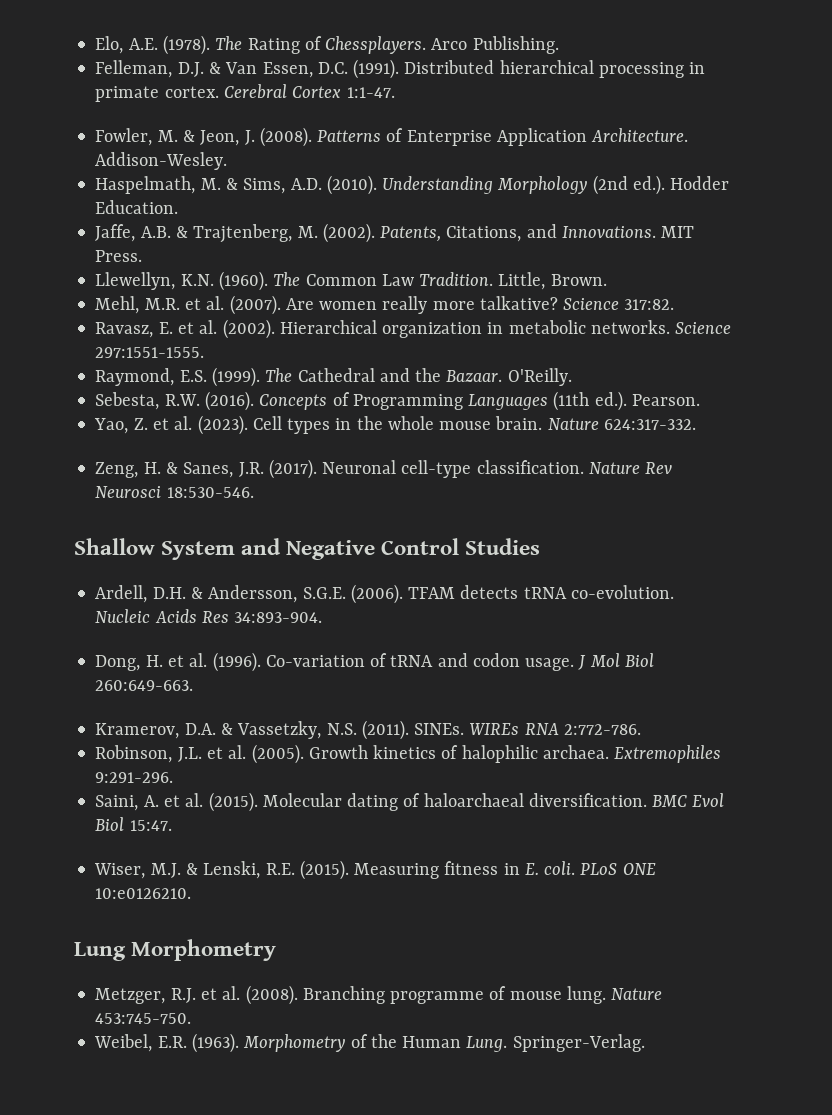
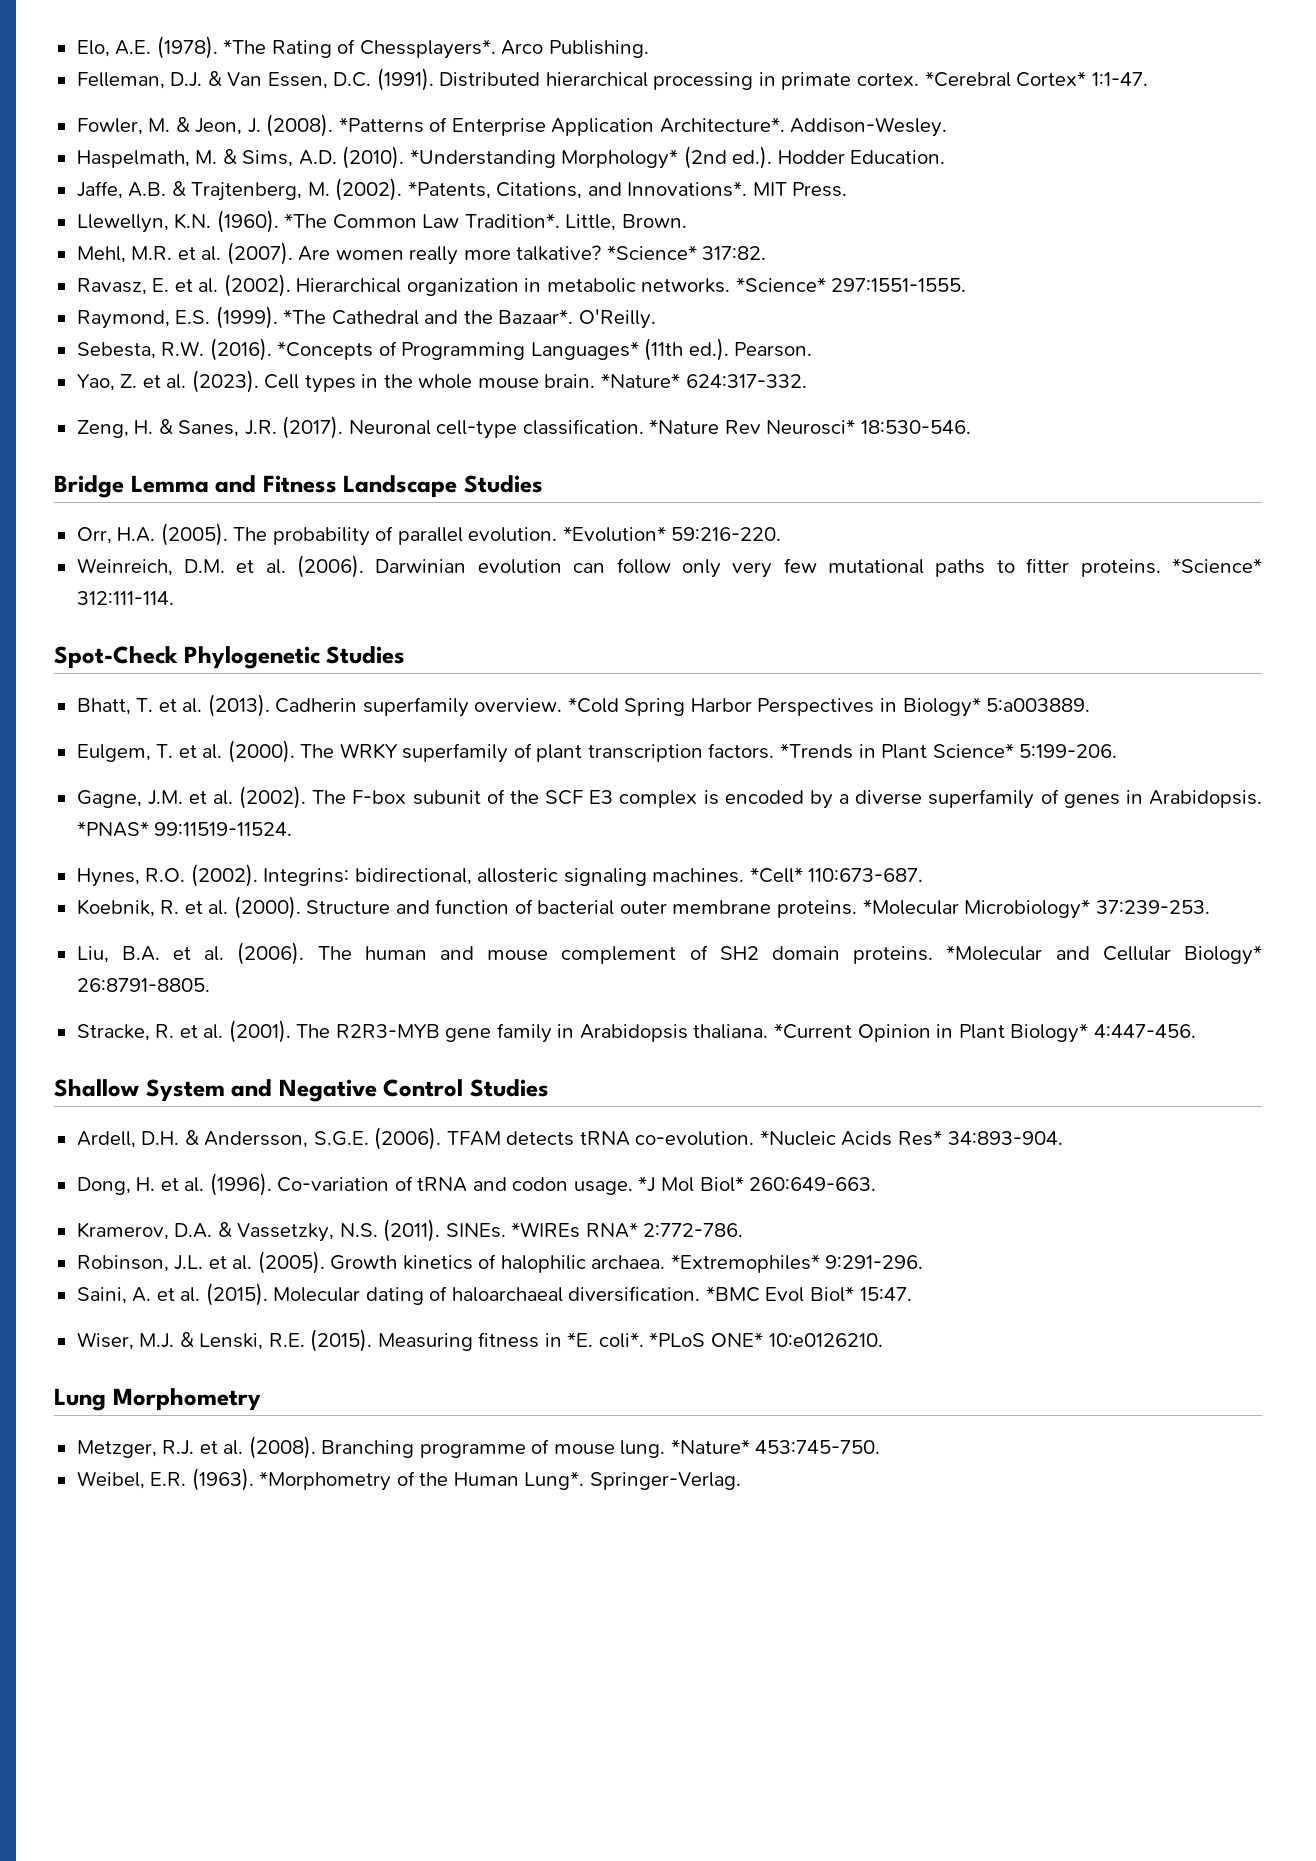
[215,36,243,50] The -> [223,39,267,54] *The
[325,36,427,54] Chessplayers. -> [359,39,496,59] Chessplayers*.
[223,84,342,99] Cerebral Cortex -> [924,71,1087,87] *Cerebral Cortex*
[317,130,382,142] Patterns -> [338,117,424,133] *Patterns
[591,128,689,142] Architecture. -> [659,117,785,133] Architecture*.
[382,176,588,194] Understanding Morphology -> [409,149,679,169] *Understanding Morphology*
[380,226,442,242] Patents, -> [407,181,491,199] *Patents,
[561,226,656,238] Innovations. -> [627,181,748,197] Innovations*.
[273,272,301,286] The -> [284,213,328,228] *The
[419,272,494,286] Tradition. -> [464,213,560,228] Tradition*.
[563,298,620,310] Science -> [606,245,697,260] *Science*
[675,322,732,334] Science -> [735,277,826,292] *Science*
[265,368,293,382] The -> [283,309,327,324] *The
[446,370,503,382] Bazaar. -> [498,309,574,324] Bazaar*.
[259,394,328,410] Concepts -> [277,341,374,360] *Concepts
[468,394,549,410] Languages -> [530,341,639,360] Languages*
[547,418,599,430] Nature -> [600,373,680,388] *Nature*
[588,462,673,474] [95,486,254,498] Nature Rev Neurosci 18:530-546. -> [649,419,971,435] [54,475,544,498] [76,523,782,546] [76,555,1263,578] [76,591,174,605] [54,646,406,669] [76,694,1091,717] [76,740,1118,763] [76,786,1262,809] [76,821,293,837] [76,864,924,887] [76,896,1210,919] [76,942,1263,965] [76,978,210,992] [76,1020,1196,1043] *Nature Rev Neurosci* 18:530-546. // Bridge Lemma and Fitness Landscape Studies // Orr, H.A. (2005). The probability of parallel evolution. *Evolution* 59:216-220. // Weinreich, D.M. et al. (2006). Darwinian evolution can follow only very few mutational paths to fitter proteins. *Science* 312:111-114. // Spot-Check Phylogenetic Studies // Bhatt, T. et al. (2013). Cadherin superfamily overview. *Cold Spring Harbor Perspectives in Biology* 5:a003889. // Eulgem, T. et al. (2000). The WRKY superfamily of plant transcription factors. *Trends in Plant Science* 5:199-206. // Gagne, J.M. et al. (2002). The F-box subunit of the SCF E3 complex is encoded by a diverse superfamily of genes in Arabidopsis. *PNAS* 99:11519-11524. // Hynes, R.O. (2002). Integrins: bidirectional, allosteric signaling machines. *Cell* 110:673-687. // Koebnik, R. et al. (2000). Structure and function of bacterial outer membrane proteins. *Molecular Microbiology* 37:239-253. // Liu, B.A. et al. (2006). The human and mouse complement of SH2 domain proteins. *Molecular and Cellular Biology* 26:8791-8805. // Stracke, R. et al. (2001). The R2R3-MYB gene family in Arabidopsis thaliana. *Current Opinion in Plant Biology* 4:447-456.
[95,609,229,623] Nucleic Acids Res -> [759,1130,942,1146] *Nucleic Acids Res*
[578,653,654,670] J Mol Biol -> [638,1176,744,1192] *J Mol Biol*
[469,723,559,735] WIREs RNA -> [511,1222,638,1238] *WIREs RNA*
[614,745,722,763] Extremophiles -> [670,1254,820,1273] *Extremophiles*
[652,793,725,807] [95,817,125,831] BMC Evol Biol -> [705,1286,854,1302] *BMC Evol Biol*
[524,861,656,875] E. coli. PLoS ONE -> [567,1332,763,1348] *E. coli*. *PLoS ONE*
[611,988,663,1000] Nature -> [670,1439,750,1454] *Nature*
[243,1034,346,1052] Morphometry -> [259,1471,392,1491] *Morphometry
[466,1036,508,1052] Lung. -> [524,1471,585,1490] Lung*.

